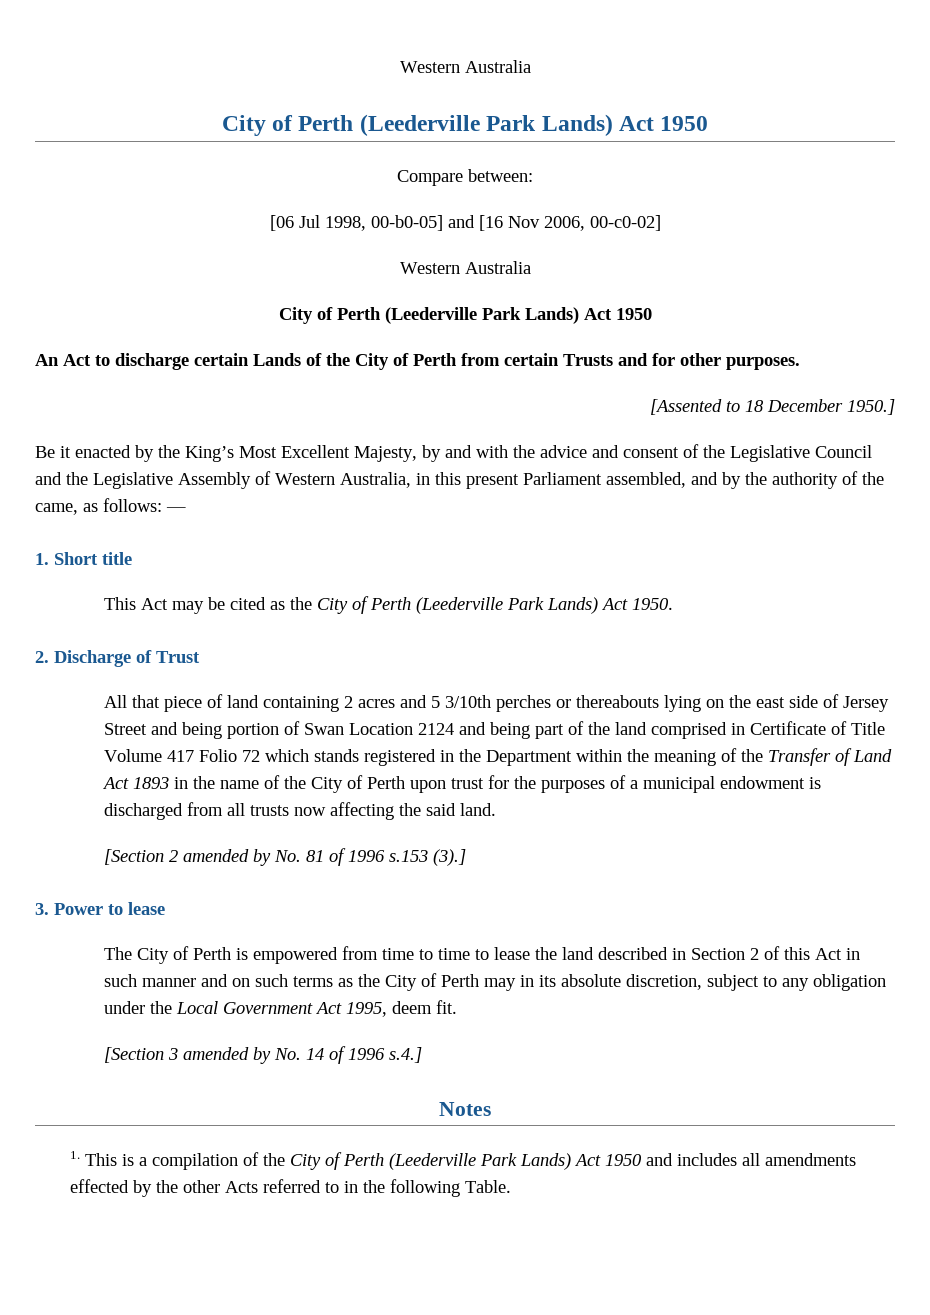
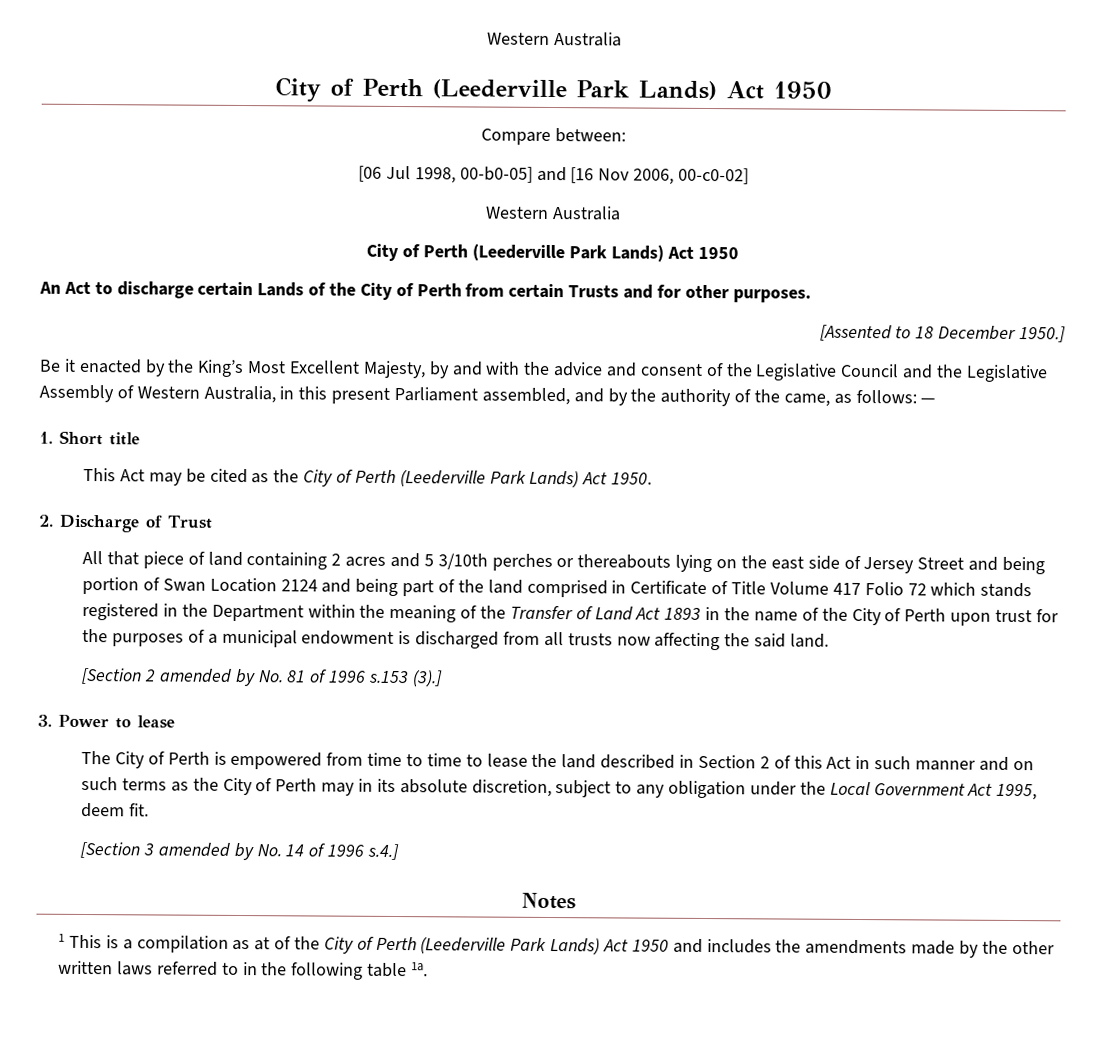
[69,1151,80,1159] 1. -> [58,933,66,942] 1
(238, 1161) none -> [232,937,271,951] as at
[741,1153,856,1166] [69,1179,129,1193] all amendments effected -> [775,939,956,955] the amendments made
[224,1181,258,1193] Acts -> [58,960,153,976] written laws
[464,1180,511,1193] Table. -> [367,962,428,978] table 1a.

